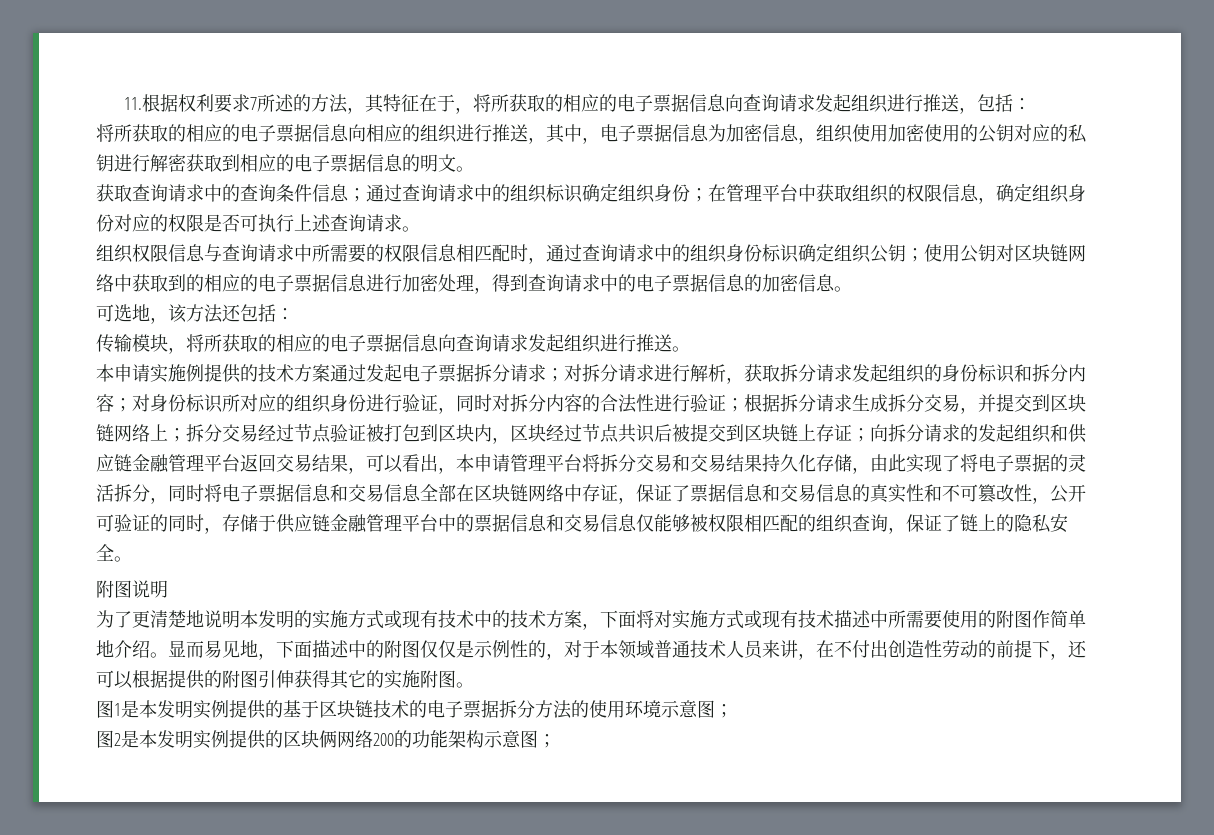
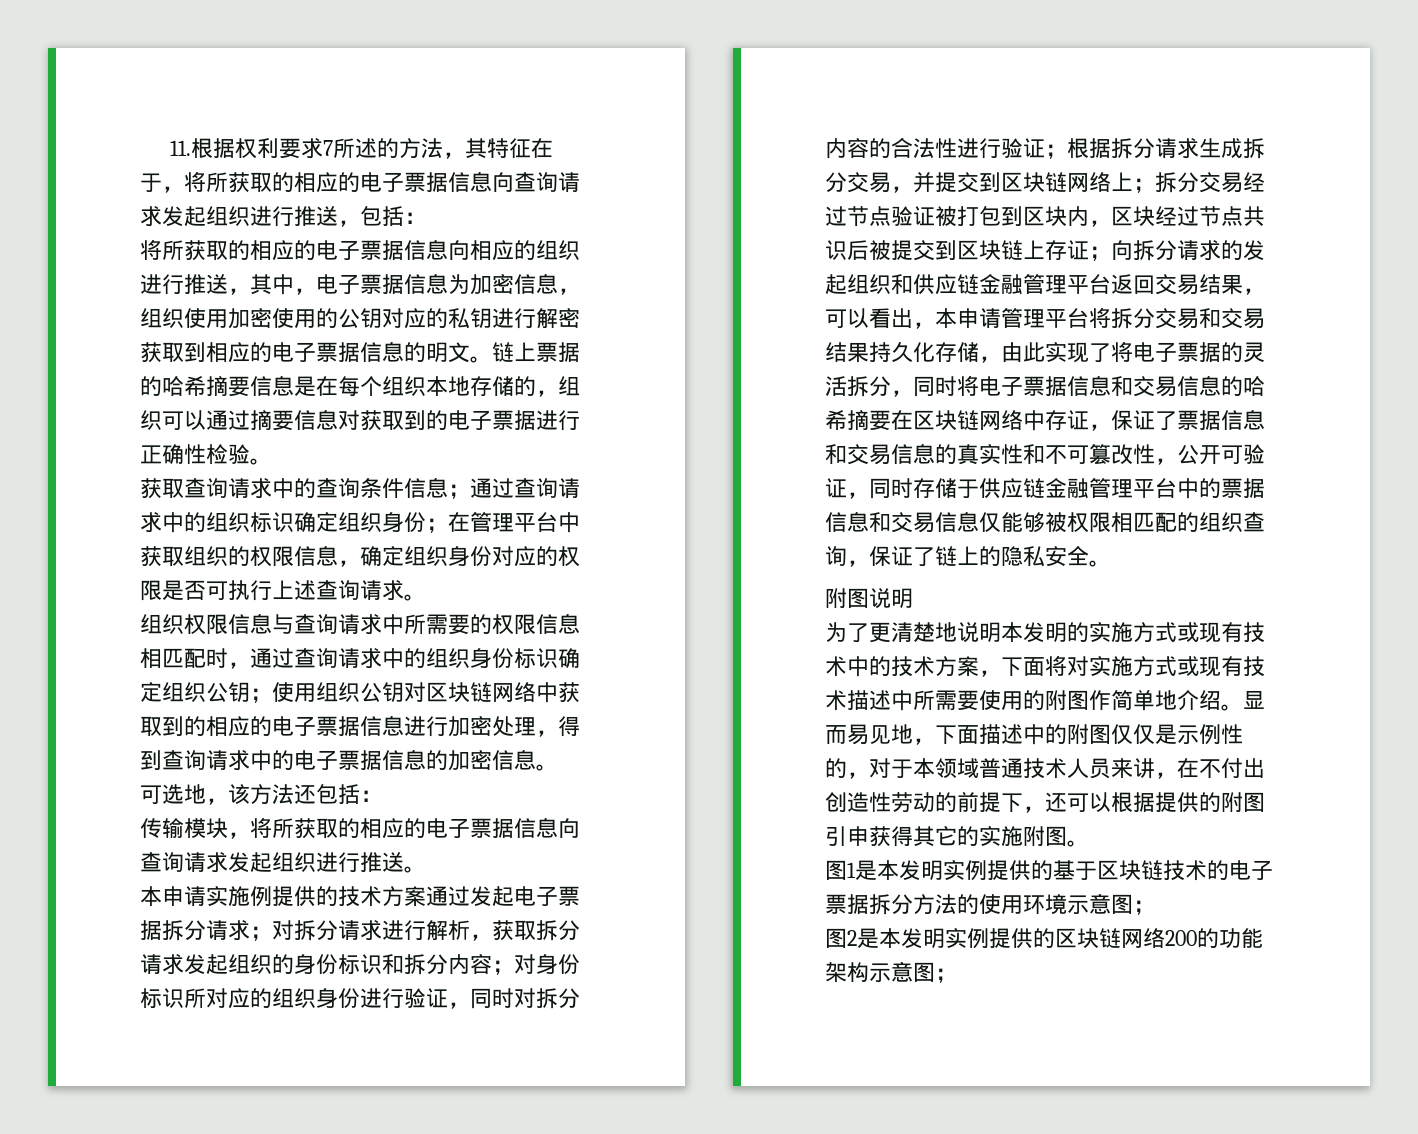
(474, 169) none -> [492,342,580,362] [140,375,580,397] [140,409,580,431] [140,444,272,465] 链上票据的哈希摘要信息是在每个组织本地存储的，组织可以通过摘要信息对获取到的电子票据进行正确性检验。
(960, 253) none -> [316,682,360,702] 组织
[420,484,456,502] 全部 -> [1221,376,1265,396] [825,410,891,431] 的哈希摘要
[150,514,222,534] 的同时， -> [847,478,913,499] ，同时
[276,670,294,688] 伸 -> [847,826,869,846] 申
[319,730,337,748] 俩 -> [1099,928,1121,948] 链

